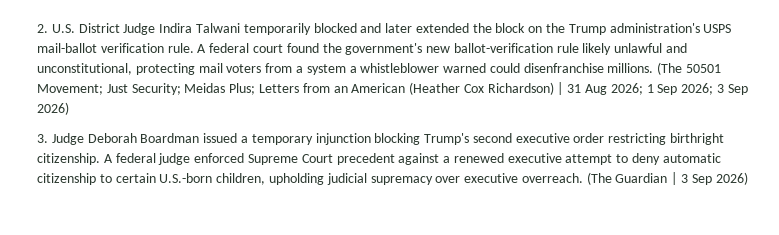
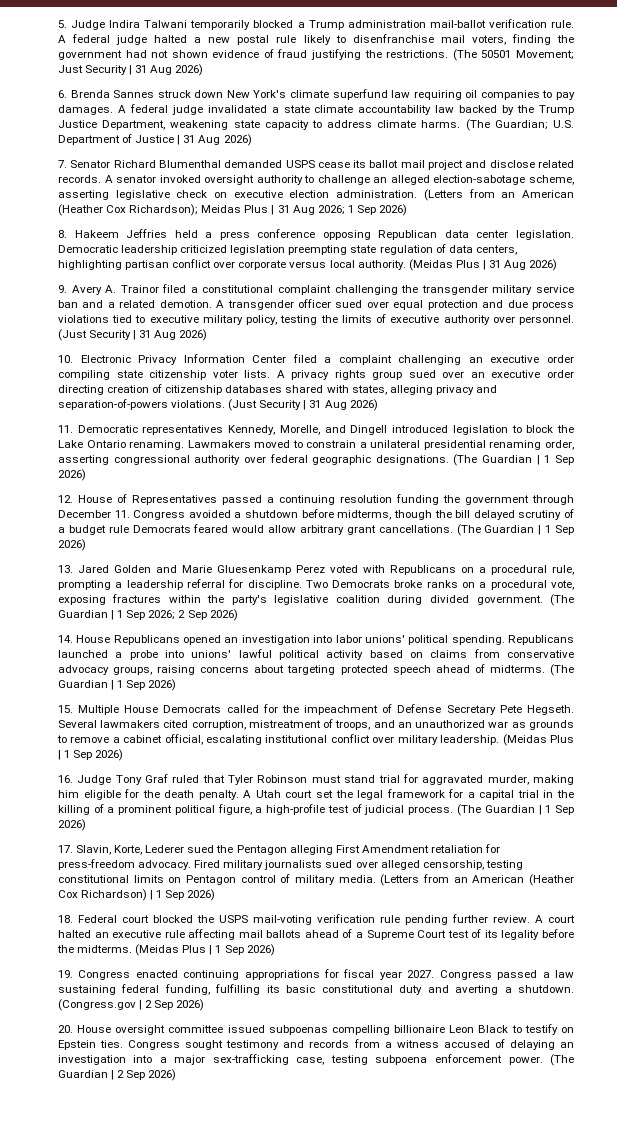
[37,23,120,33] 2. U.S. District -> [57,20,67,28] 5.
[360,23,732,35] and later extended the block on the Trump administration's USPS -> [297,20,426,30] a Trump administration
[253,43,688,55] [37,62,722,75] [37,83,300,95] court found the government's new ballot-verification rule likely unlawful and unconstitutional, protecting mail voters from a system a whistleblower warned could disenfranchise millions. (The 50501 Movement; Just Security; Meidas Plus; Letters -> [116,34,574,45] [57,49,574,61] [57,64,204,76] [57,89,575,100] [57,104,575,115] [57,119,575,131] [57,134,252,146] [57,160,574,170] [57,175,574,185] [57,189,575,201] [57,204,408,216] [57,229,574,240] [57,244,517,255] [57,259,558,271] [57,284,574,295] [57,299,574,310] [57,314,574,325] [57,329,208,341] [57,354,574,365] [57,370,574,380] [57,384,498,395] [57,399,378,411] [57,425,574,435] [57,440,574,450] [57,454,574,466] [57,469,86,481] [57,494,574,505] [57,509,575,520] [57,524,574,536] [57,539,86,551] [57,565,574,575] [57,579,574,590] [57,594,575,606] [57,609,238,621] [57,635,574,645] [57,649,574,660] [57,664,574,676] [57,679,177,691] [57,704,574,715] [57,719,574,730] [56,734,575,746] [57,749,124,761] [57,774,574,785] [57,789,574,800] [57,804,574,816] [57,819,86,831] [57,844,501,855] [57,859,523,870] [57,874,420,886] judge halted a new postal rule likely to disenfranchise mail voters, finding the government had not shown evidence of fraud justifying the restrictions. (The 50501 Movement; Just Security | 31 Aug 2026) // 6. Brenda Sannes struck down New York's climate superfund law requiring oil companies to pay damages. A federal judge invalidated a state climate accountability law backed by the Trump Justice Department, weakening state capacity to address climate harms. (The Guardian; U.S. Department of Justice | 31 Aug 2026) // 7. Senator Richard Blumenthal demanded USPS cease its ballot mail project and disclose related records. A senator invoked oversight authority to challenge an alleged election-sabotage scheme, asserting legislative check on executive election administration. (Letters from an American (Heather Cox Richardson); Meidas Plus | 31 Aug 2026; 1 Sep 2026) // 8. Hakeem Jeffries held a press conference opposing Republican data center legislation. Democratic leadership criticized legislation preempting state regulation of data centers, highlighting partisan conflict over corporate versus local authority. (Meidas Plus | 31 Aug 2026) // 9. Avery A. Trainor filed a constitutional complaint challenging the transgender military service ban and a related demotion. A transgender officer sued over equal protection and due process violations tied to executive military policy, testing the limits of executive authority over personnel. (Just Security | 31 Aug 2026) // 10. Electronic Privacy Information Center filed a complaint challenging an executive order compiling state citizenship voter lists. A privacy rights group sued over an executive order directing creation of citizenship databases shared with states, alleging privacy and separation-of-powers violations. (Just Security | 31 Aug 2026) // 11. Democratic representatives Kennedy, Morelle, and Dingell introduced legislation to block the Lake Ontario renaming. Lawmakers moved to constrain a unilateral presidential renaming order, asserting congressional authority over federal geographic designations. (The Guardian | 1 Sep 2026) // 12. House of Representatives passed a continuing resolution funding the government through December 11. Congress avoided a shutdown before midterms, though the bill delayed scrutiny of a budget rule Democrats feared would allow arbitrary grant cancellations. (The Guardian | 1 Sep 2026) // 13. Jared Golden and Marie Gluesenkamp Perez voted with Republicans on a procedural rule, prompting a leadership referral for discipline. Two Democrats broke ranks on a procedural vote, exposing fractures within the party's legislative coalition during divided government. (The Guardian | 1 Sep 2026; 2 Sep 2026) // 14. House Republicans opened an investigation into labor unions' political spending. Republicans launched a probe into unions' lawful political activity based on claims from conservative advocacy groups, raising concerns about targeting protected speech ahead of midterms. (The Guardian | 1 Sep 2026) // 15. Multiple House Democrats called for the impeachment of Defense Secretary Pete Hegseth. Several lawmakers cited corruption, mistreatment of troops, and an unauthorized war as grounds to remove a cabinet official, escalating institutional conflict over military leadership. (Meidas Plus | 1 Sep 2026) // 16. Judge Tony Graf ruled that Tyler Robinson must stand trial for aggravated murder, making him eligible for the death penalty. A Utah court set the legal framework for a capital trial in the killing of a prominent political figure, a high-profile test of judicial process. (The Guardian | 1 Sep 2026) // 17. Slavin, Korte, Lederer sued the Pentagon alleging First Amendment retaliation for press-freedom advocacy. Fired military journalists sued over alleged censorship, testing constitutional limits on Pentagon control of military media. (Letters
[567,83,748,95] [37,102,70,115] [37,133,725,145] [37,153,721,165] [37,172,689,185] 31 Aug 2026; 1 Sep 2026; 3 Sep 2026) // 3. Judge Deborah Boardman issued a temporary injunction blocking Trump's second executive order restricting birthright citizenship. A federal judge enforced Supreme Court precedent against a renewed executive attempt to deny automatic citizenship to certain U.S.-born children, upholding judicial supremacy over executive overreach. (The Guardian | 3 -> [156,889,216,901] [57,914,575,925] [57,929,574,940] [56,944,275,956] [57,969,575,980] [57,984,574,995] [57,999,205,1011] [57,1024,575,1035] [57,1039,574,1050] [57,1054,575,1066] [57,1070,125,1080] 1 Sep 2026) // 18. Federal court blocked the USPS mail-voting verification rule pending further review. A court halted an executive rule affecting mail ballots ahead of a Supreme Court test of its legality before the midterms. (Meidas Plus | 1 Sep 2026) // 19. Congress enacted continuing appropriations for fiscal year 2027. Congress passed a law sustaining federal funding, fulfilling its basic constitutional duty and averting a shutdown. (Congress.gov | 2 Sep 2026) // 20. House oversight committee issued subpoenas compelling billionaire Leon Black to testify on Epstein ties. Congress sought testimony and records from a witness accused of delaying an investigation into a major sex-trafficking case, testing subpoena enforcement power. (The Guardian | 2

